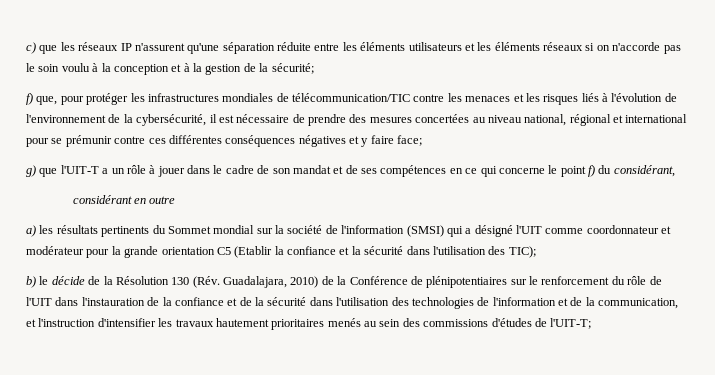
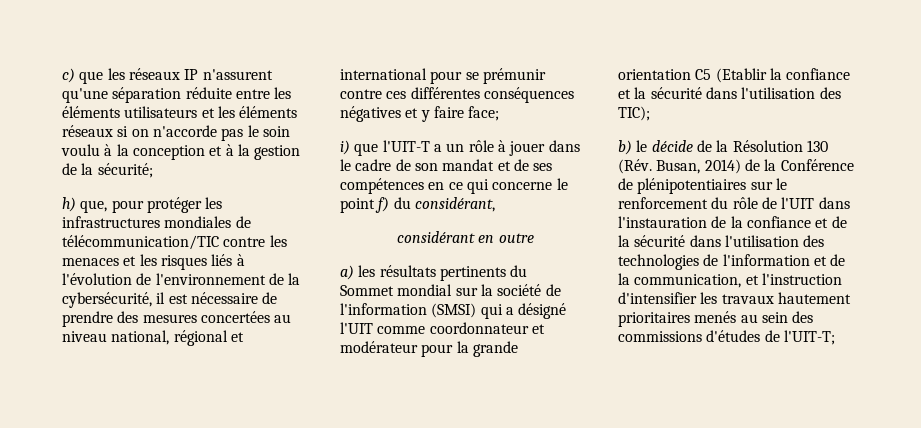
[26,93,33,105] f) -> [62,197,76,212] h)
[26,165,36,177] g) -> [340,140,350,155] i)
[223,276,319,288] Guadalajara, 2010) -> [656,159,741,174] Busan, 2014)

